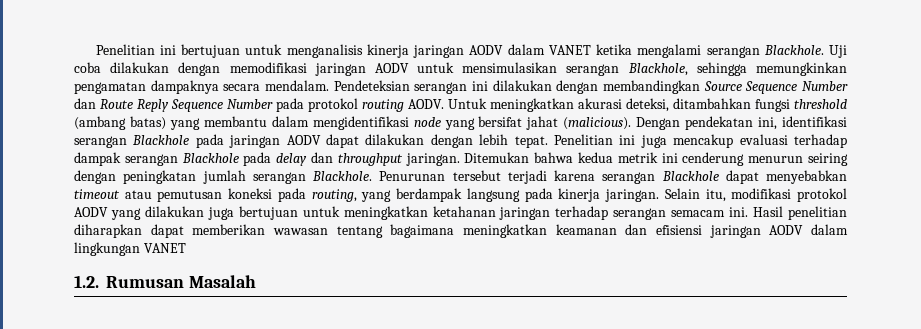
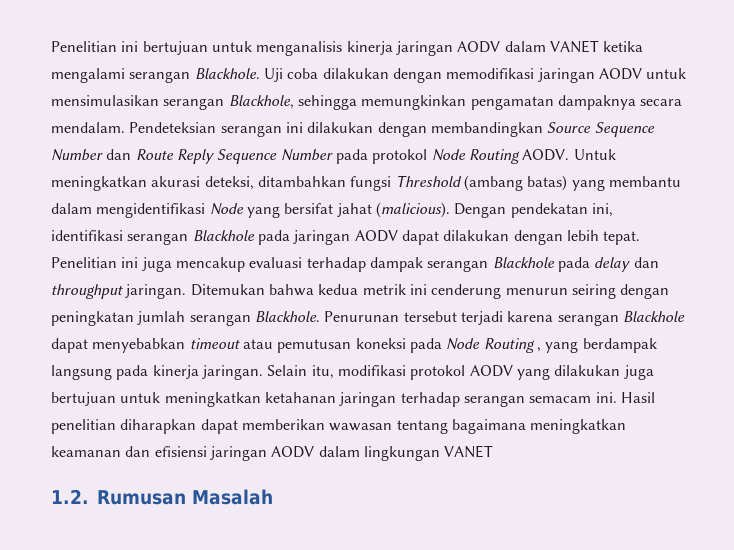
[362,99,404,112] routing -> [431,149,520,164] Node Routing
[794,99,847,109] threshold -> [395,175,462,187] Threshold
[413,117,441,127] node -> [209,203,244,215] Node
[311,189,357,202] routing, -> [446,338,541,353] Node Routing ,

